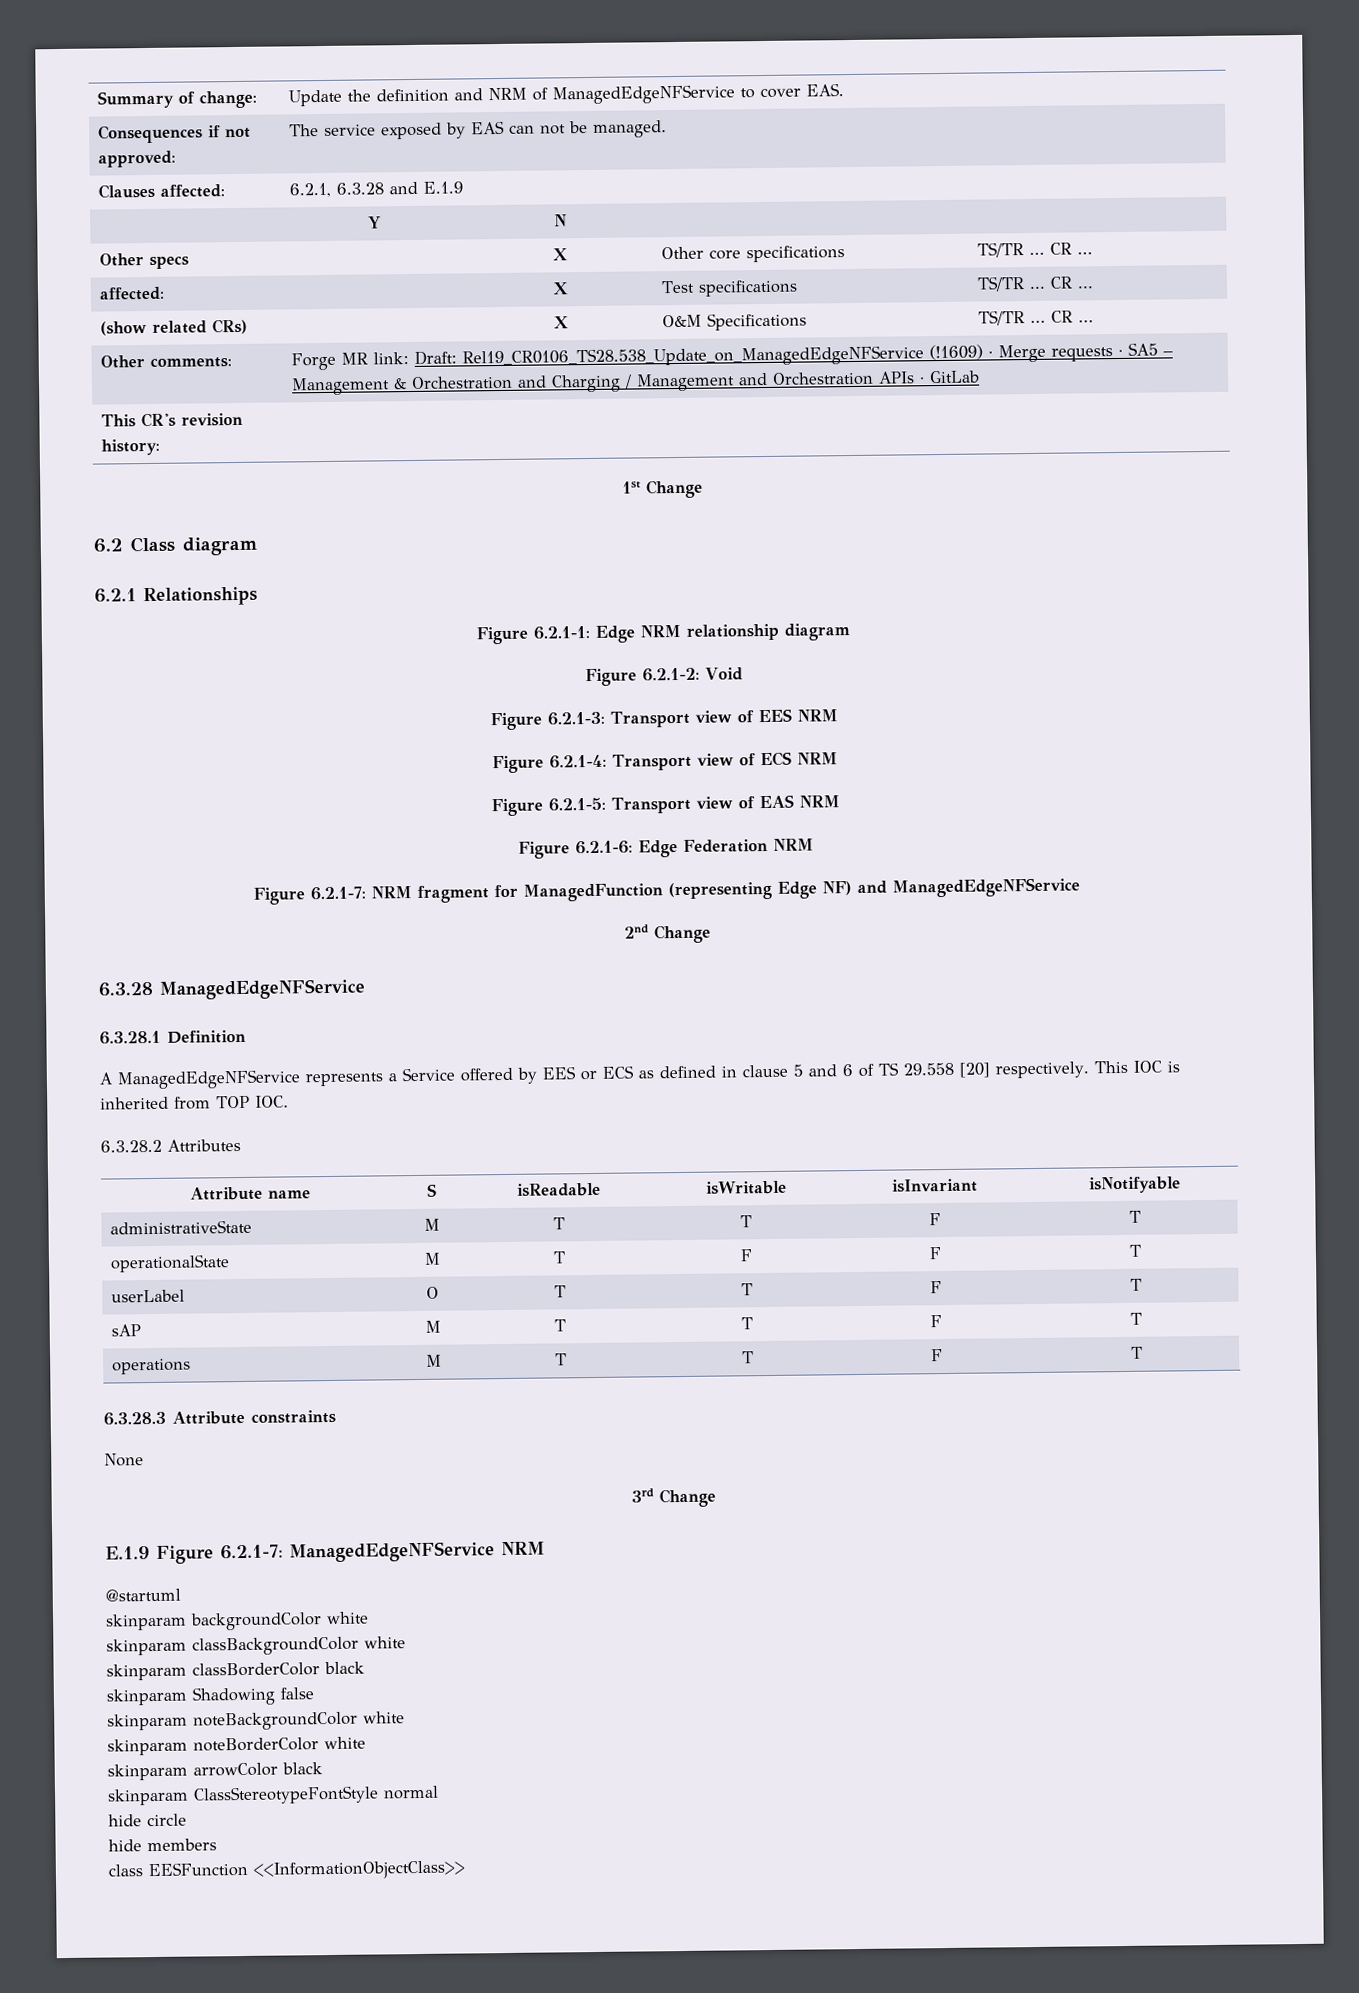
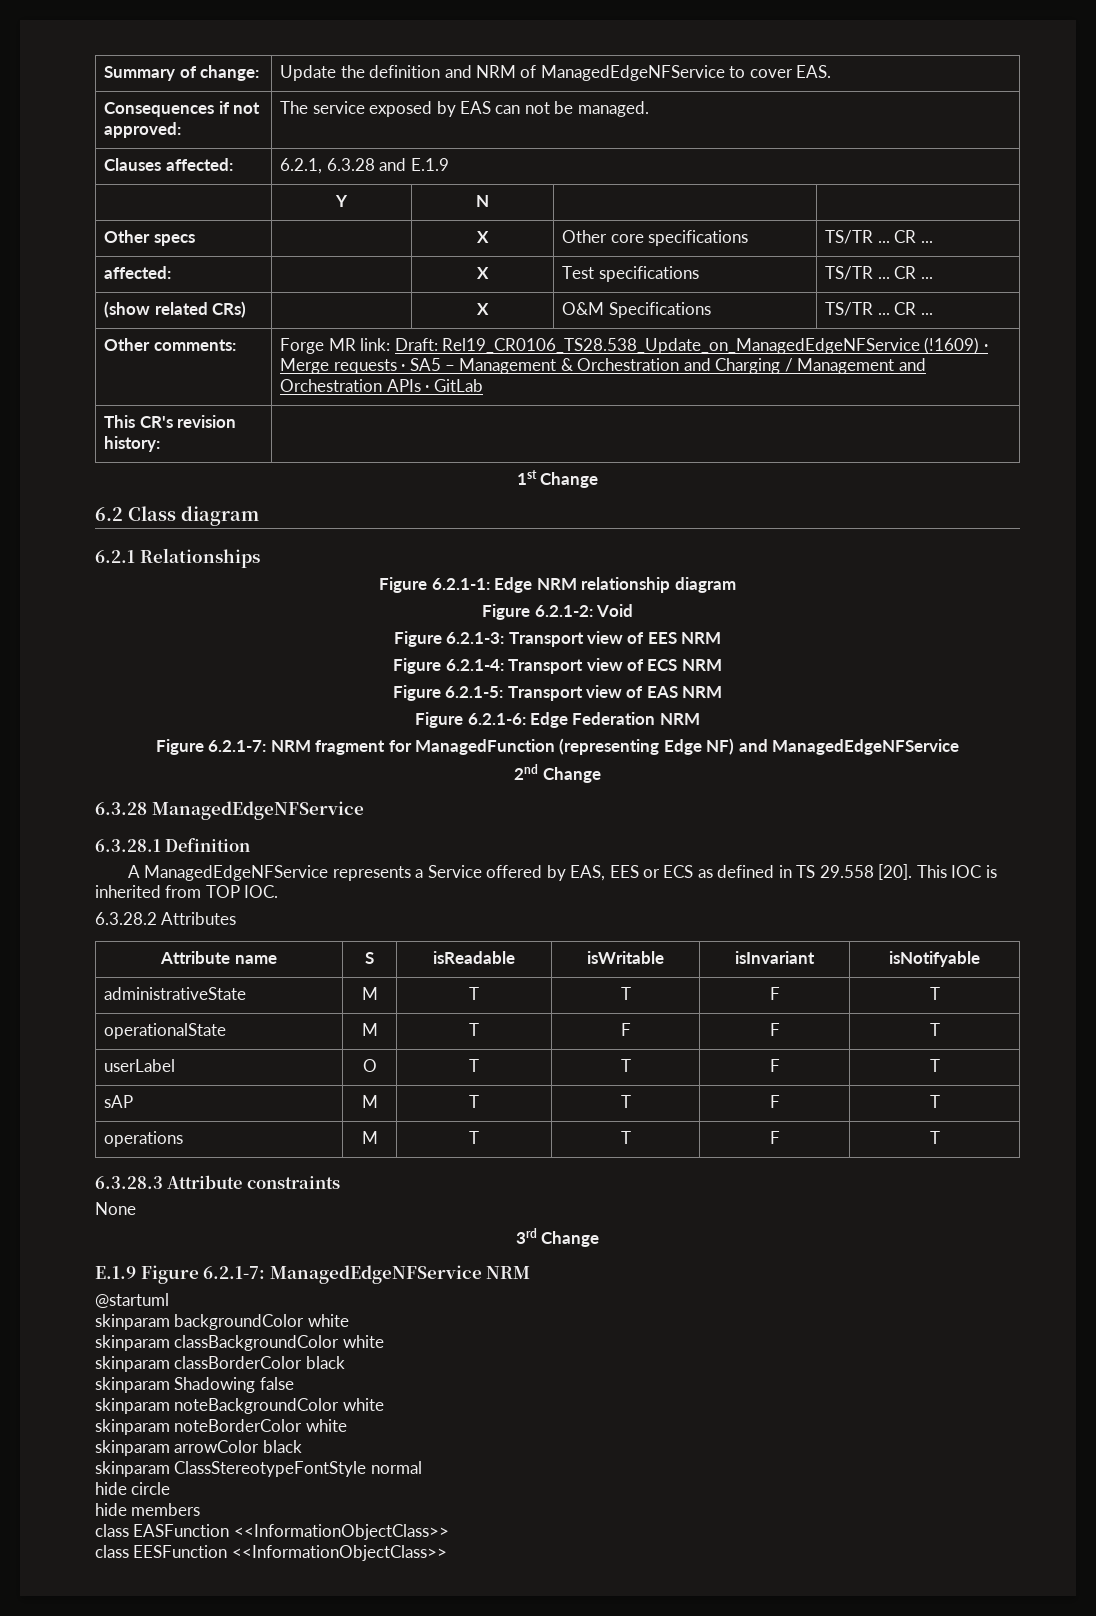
(537, 1075) none -> [570,865,606,881] EAS,
[742,1061,1089,1079] clause 5 and 6 of TS 29.558 [20] respectively. -> [796,864,913,880] TS 29.558 [20].
(217, 1845) none -> [95,1524,449,1540] // class EASFunction <<InformationObjectClass>>

